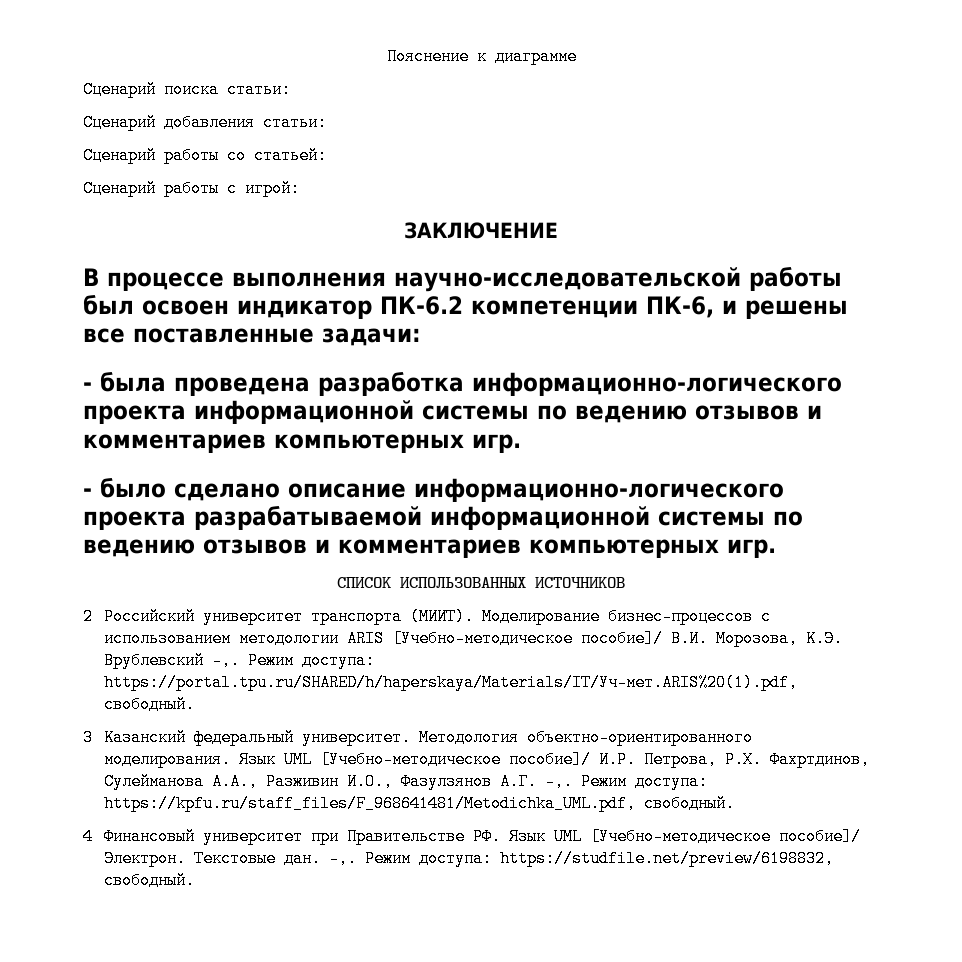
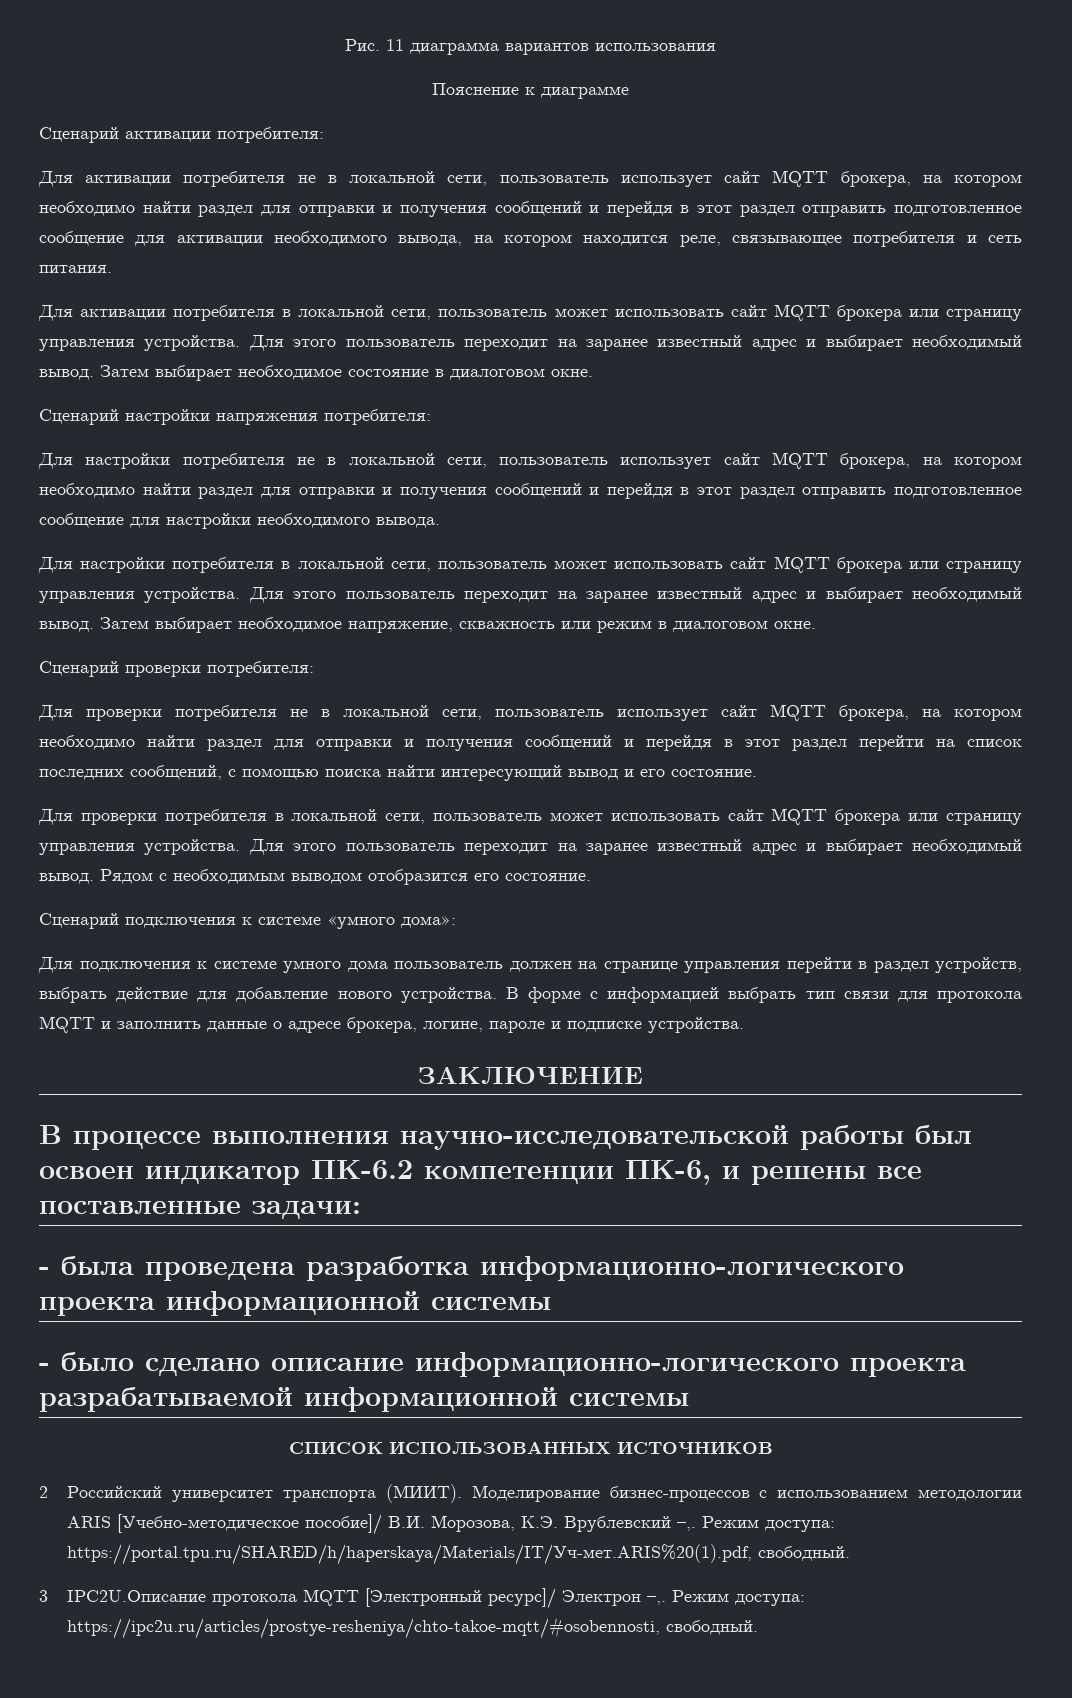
(386, 57) none -> [345,39,716,55] Рис. 11 диаграмма вариантов использования //
[164,81,291,98] [83,114,327,131] [83,147,327,164] [83,180,300,197] поиска статьи: // Сценарий добавления статьи: // Сценарий работы со статьей: // Сценарий работы с игрой: -> [125,127,324,143] [38,170,1023,187] [39,201,1022,217] [39,231,1023,247] [39,265,112,273] [38,304,1023,321] [39,335,1022,351] [39,365,593,381] [39,409,431,425] [38,452,1022,469] [39,483,1022,499] [39,513,440,529] [38,556,1023,573] [39,587,1022,603] [39,617,816,633] [39,661,314,677] [38,704,1022,721] [39,735,1022,751] [39,765,757,781] [38,808,1022,825] [39,839,1022,855] [39,869,591,885] [39,913,456,929] [38,957,1022,973] [39,987,1022,1003] [39,1016,744,1033] активации потребителя: // Для активации потребителя не в локальной сети, пользователь использует сайт MQTT брокера, на котором необходимо найти раздел для отправки и получения сообщений и перейдя в этот раздел отправить подготовленное сообщение для активации необходимого вывода, на котором находится реле, связывающее потребителя и сеть питания. // Для активации потребителя в локальной сети, пользователь может использовать сайт MQTT брокера или страницу управления устройства. Для этого пользователь переходит на заранее известный адрес и выбирает необходимый вывод. Затем выбирает необходимое состояние в диалоговом окне. // Сценарий настройки напряжения потребителя: // Для настройки потребителя не в локальной сети, пользователь использует сайт MQTT брокера, на котором необходимо найти раздел для отправки и получения сообщений и перейдя в этот раздел отправить подготовленное сообщение для настройки необходимого вывода. // Для настройки потребителя в локальной сети, пользователь может использовать сайт MQTT брокера или страницу управления устройства. Для этого пользователь переходит на заранее известный адрес и выбирает необходимый вывод. Затем выбирает необходимое напряжение, скважность или режим в диалоговом окне. // Сценарий проверки потребителя: // Для проверки потребителя не в локальной сети, пользователь использует сайт MQTT брокера, на котором необходимо найти раздел для отправки и получения сообщений и перейдя в этот раздел перейти на список последних сообщений, с помощью поиска найти интересующий вывод и его состояние. // Для проверки потребителя в локальной сети, пользователь может использовать сайт MQTT брокера или страницу управления устройства. Для этого пользователь переходит на заранее известный адрес и выбирает необходимый вывод. Рядом с необходимым выводом отобразится его состояние. // Сценарий подключения к системе «умного дома»: // Для подключения к системе умного дома пользователь должен на странице управления перейти в раздел устройств, выбрать действие для добавление нового устройства. В форме с информацией выбрать тип связи для протокола MQTT и заполнить данные о адресе брокера, логине, пароле и подписке устройства.
[537,405,822,423] [83,434,521,453] по ведению отзывов и комментариев компьютерных игр. -> (551, 1303) none
[773,511,803,526] [83,539,776,558] по ведению отзывов и комментариев компьютерных игр. -> (689, 1399) none
[103,729,752,746] [103,751,870,768] [103,773,708,790] [103,795,735,812] [83,828,861,845] [103,850,834,867] [103,872,195,889] Казанский федеральный университет. Методология объектно-ориентированного моделирования. Язык UML [Учебно-методическое пособие]/ И.Р. Петрова, Р.Х. Фахртдинов, Сулейманова А.А., Разживин И.О., Фазулзянов А.Г. –,. Режим доступа: https://kpfu.ru/staff_files/F_968641481/Metodichka_UML.pdf, свободный. // 4 Финансовый университет при Правительстве РФ. Язык UML [Учебно-методическое пособие]/ Электрон. Текстовые дан. –,. Режим доступа: https://studfile.net/preview/6198832, свободный. -> [67,1588,806,1609] [67,1617,759,1639] IPC2U.Описание протокола MQTT [Электронный ресурс]/ Электрон –,. Режим доступа: https://ipc2u.ru/articles/prostye-resheniya/chto-takoe-mqtt/#osobennosti, свободный.

